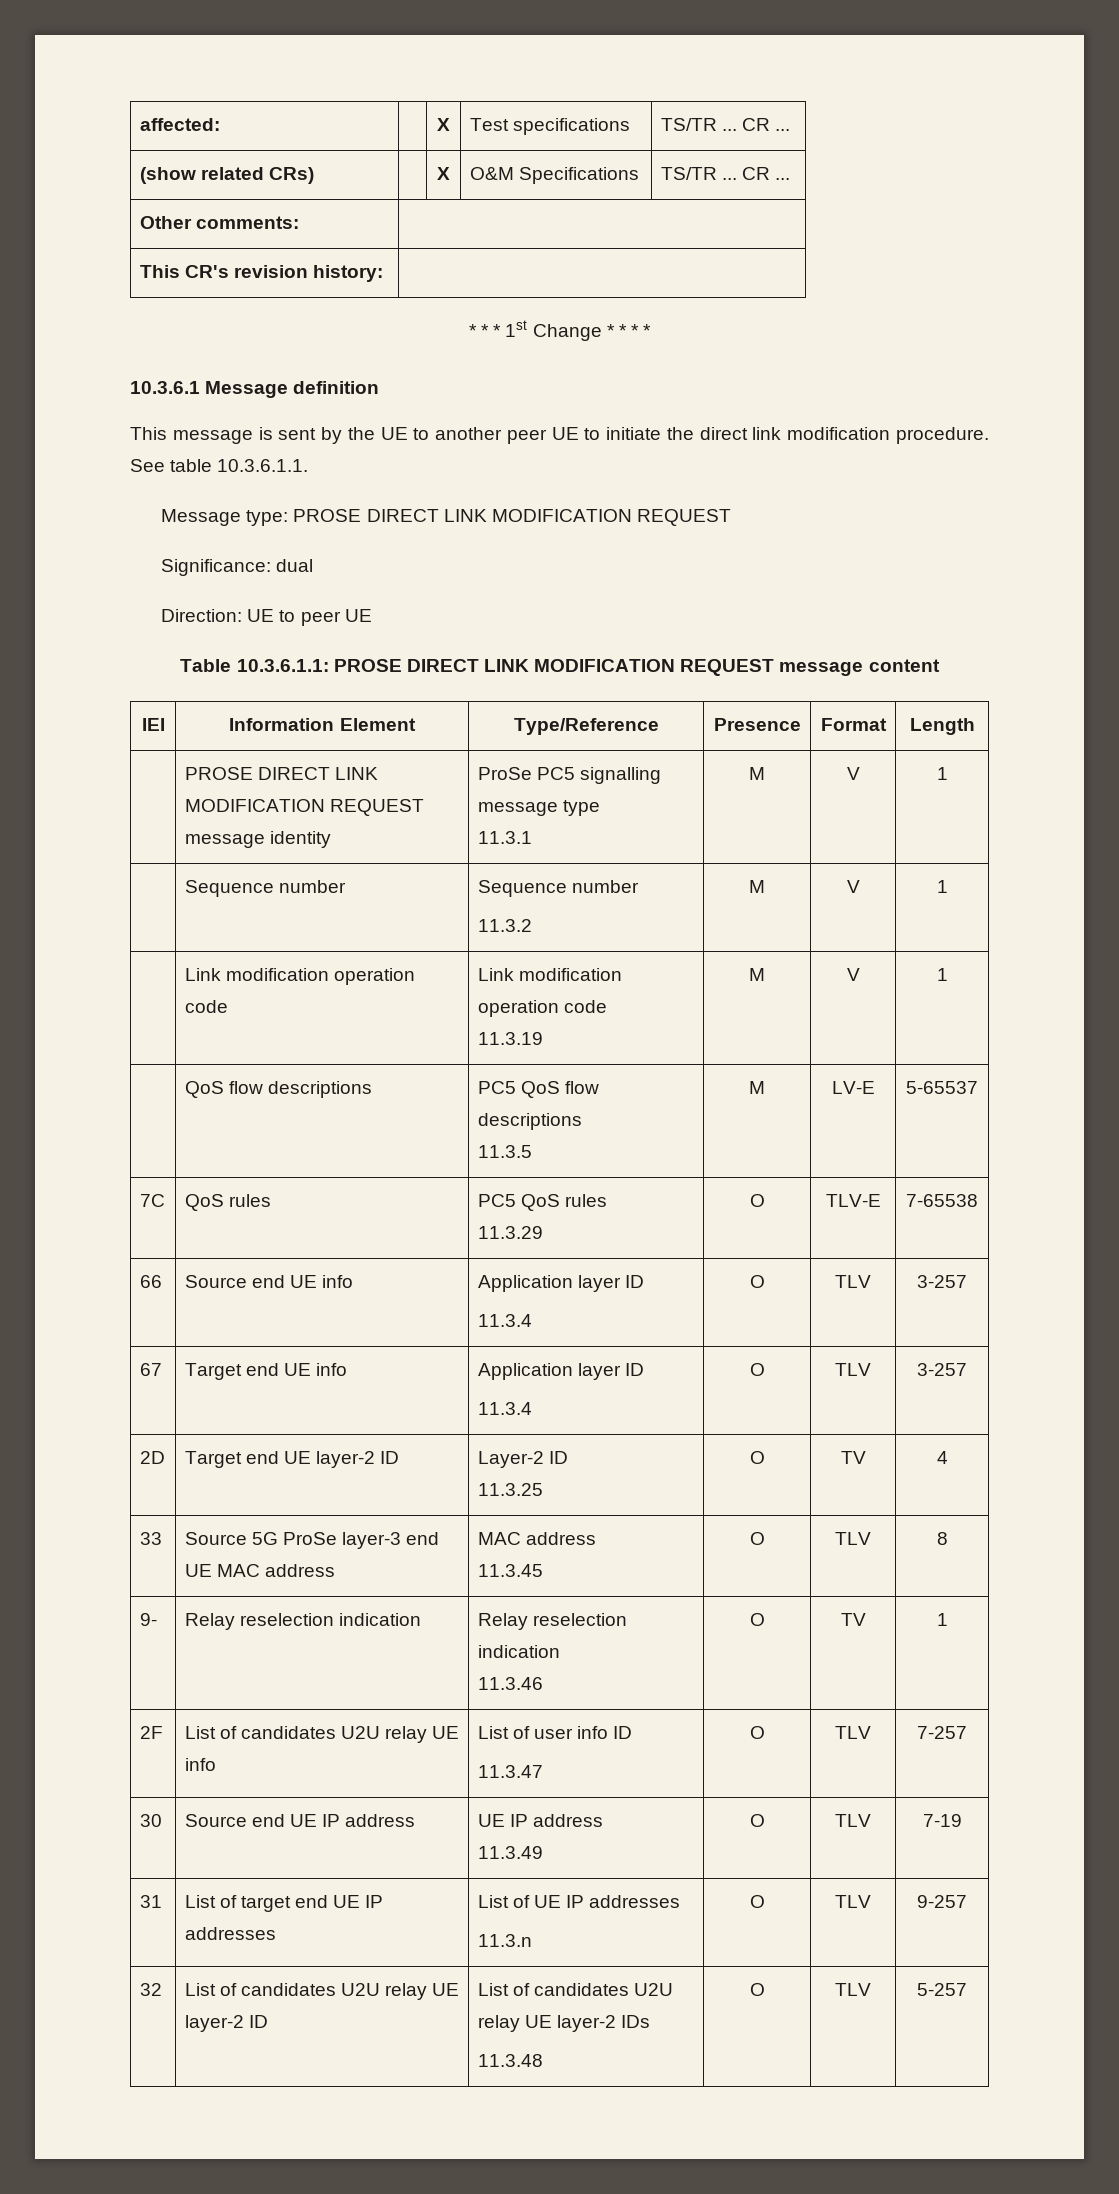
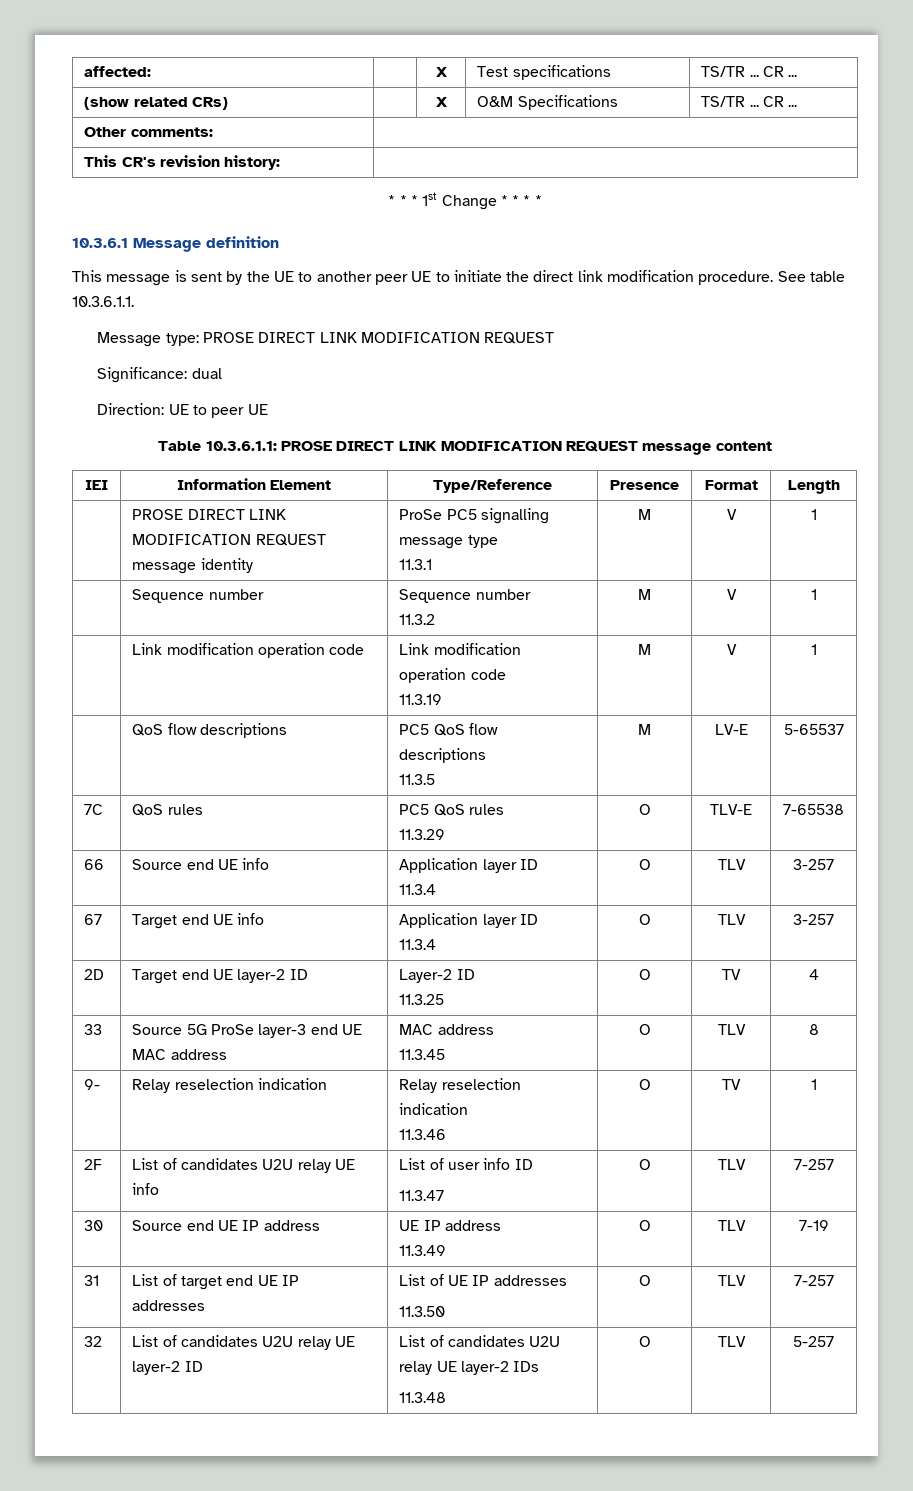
[477,1934,532,1947] [749,1895,765,1908] [835,1895,871,1908] [917,1895,967,1908] 11.3.n | O | TLV | 9-257 -> [399,1306,446,1317] [638,1275,651,1286] [717,1275,746,1286] [793,1275,834,1286] 11.3.50 | O | TLV | 7-257

